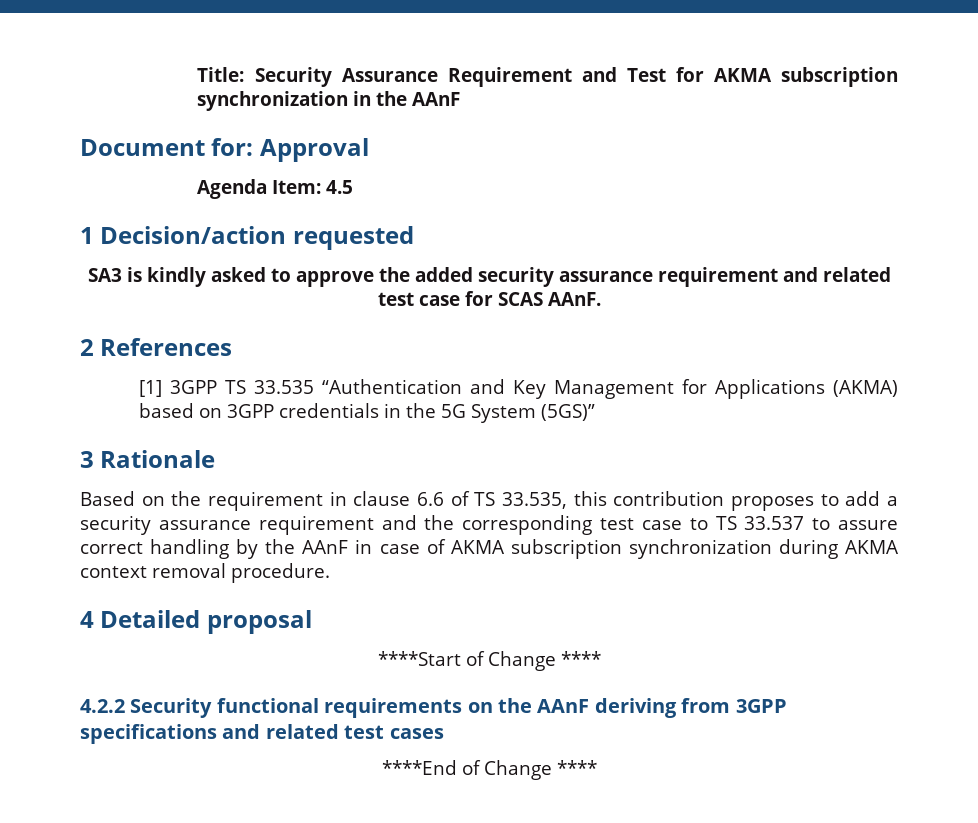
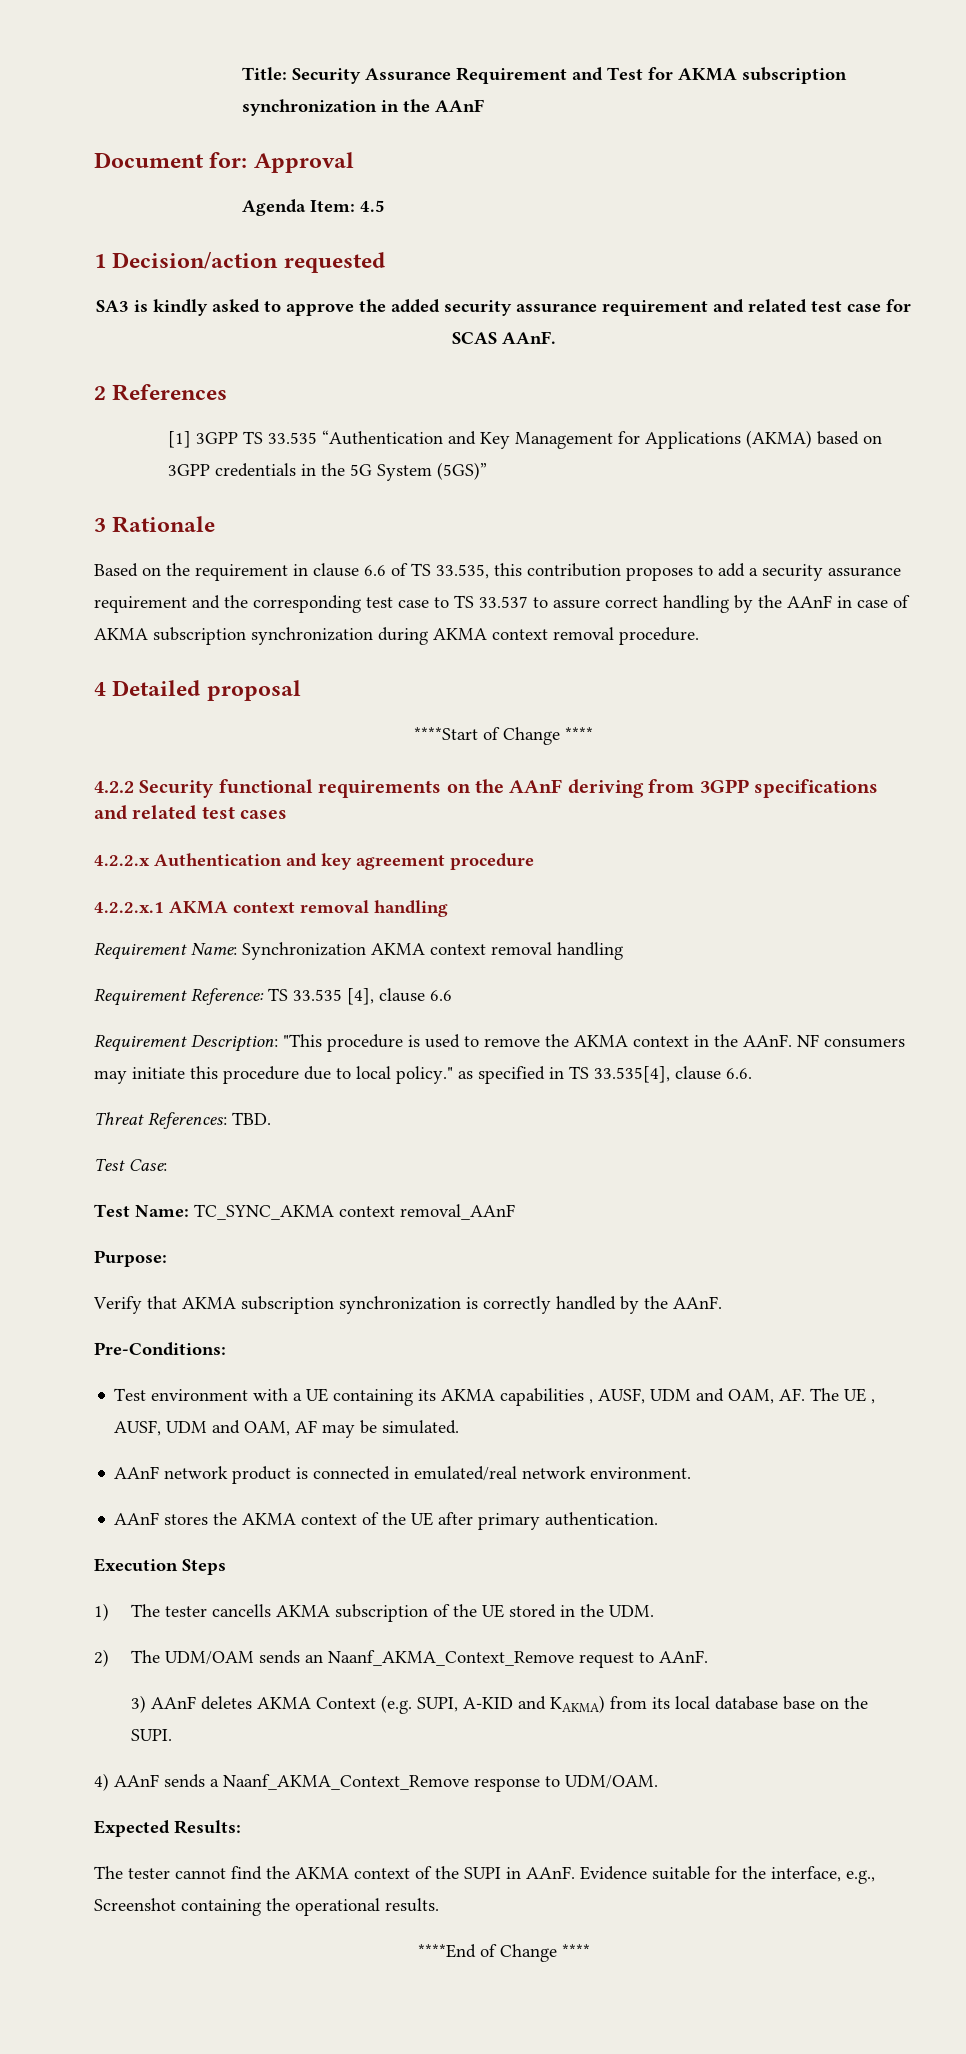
(444, 733) none -> [94,853,534,870] [94,900,448,917] [94,942,623,960] [94,988,452,1006] [94,1034,905,1052] [94,1066,752,1084] [94,1112,271,1129] [94,1158,167,1171] [94,1204,515,1220] [94,1250,167,1267] [93,1296,722,1314] [94,1342,226,1356] [114,1388,876,1406] [114,1420,460,1438] [114,1466,692,1484] [114,1512,659,1530] [94,1558,226,1575] [94,1603,654,1622] [94,1649,708,1668] [130,1695,868,1714] [130,1729,172,1741] [94,1773,658,1792] [94,1820,241,1837] [94,1866,875,1884] [94,1898,439,1916] // 4.2.2.x Authentication and key agreement procedure // 4.2.2.x.1 AKMA context removal handling // Requirement Name: Synchronization AKMA context removal handling // Requirement Reference: TS 33.535 [4], clause 6.6 // Requirement Description: "This procedure is used to remove the AKMA context in the AAnF. NF consumers may initiate this procedure due to local policy." as specified in TS 33.535[4], clause 6.6. // Threat References: TBD. // Test Case: // Test Name: TC_SYNC_AKMA context removal_AAnF // Purpose: // Verify that AKMA subscription synchronization is correctly handled by the AAnF. // Pre-Conditions: // Test environment with a UE containing its AKMA capabilities , AUSF, UDM and OAM, AF. The UE , AUSF, UDM and OAM, AF may be simulated. // AAnF network product is connected in emulated/real network environment. // AAnF stores the AKMA context of the UE after primary authentication. // Execution Steps // 1) The tester cancells AKMA subscription of the UE stored in the UDM. // 2) The UDM/OAM sends an Naanf_AKMA_Context_Remove request to AAnF. // 3) AAnF deletes AKMA Context (e.g. SUPI, A-KID and KAKMA) from its local database base on the SUPI. // 4) AAnF sends a Naanf_AKMA_Context_Remove response to UDM/OAM. // Expected Results: // The tester cannot find the AKMA context of the SUPI in AAnF. Evidence suitable for the interface, e.g., Screenshot containing the operational results.

